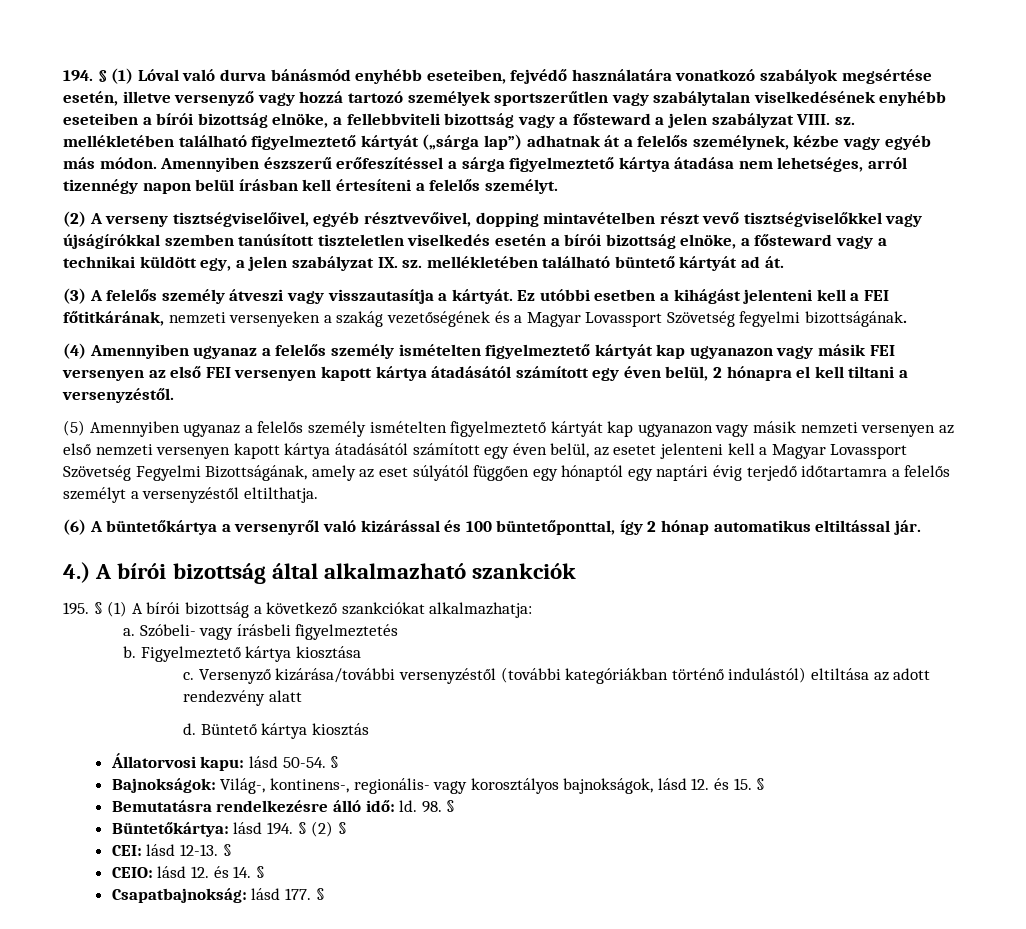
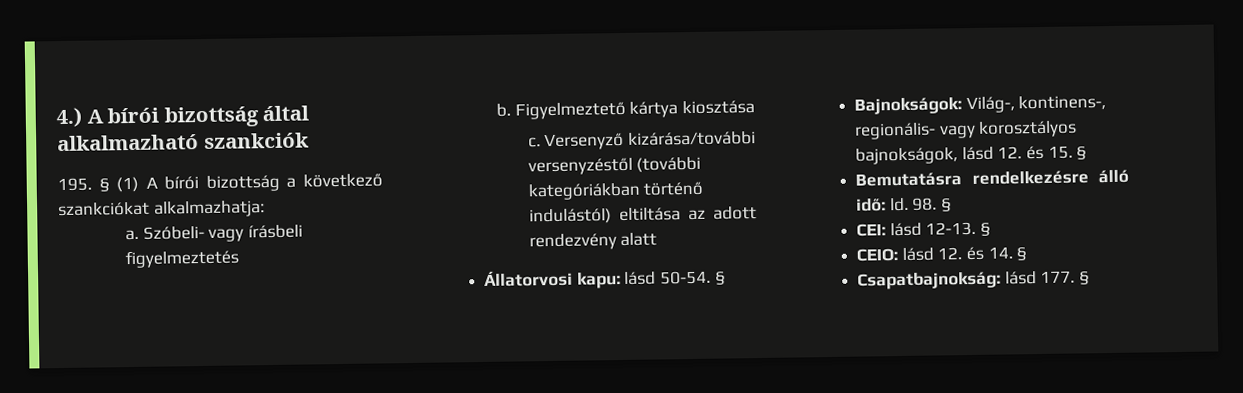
[63,68,932,84] [63,91,947,106] [63,113,855,128] [63,134,931,150] [63,157,908,172] [63,179,558,194] [63,211,923,227] [63,234,887,249] [63,256,784,271] [63,288,890,304] [63,311,908,327] [63,343,895,359] [62,366,909,381] [62,388,174,403] [63,420,954,437] [63,443,908,459] [63,465,951,481] [63,487,318,503] [63,519,921,535] 194. § (1) Lóval való durva bánásmód enyhébb eseteiben, fejvédő használatára vonatkozó szabályok megsértése esetén, illetve versenyző vagy hozzá tartozó személyek sportszerűtlen vagy szabálytalan viselkedésének enyhébb eseteiben a bírói bizottság elnöke, a fellebbviteli bizottság vagy a fősteward a jelen szabályzat VIII. sz. mellékletében található figyelmeztető kártyát („sárga lap”) adhatnak át a felelős személynek, kézbe vagy egyéb más módon. Amennyiben észszerű erőfeszítéssel a sárga figyelmeztető kártya átadása nem lehetséges, arról tizennégy napon belül írásban kell értesíteni a felelős személyt. // (2) A verseny tisztségviselőivel, egyéb résztvevőivel, dopping mintavételben részt vevő tisztségviselőkkel vagy újságírókkal szemben tanúsított tiszteletlen viselkedés esetén a bírói bizottság elnöke, a fősteward vagy a technikai küldött egy, a jelen szabályzat IX. sz. mellékletében található büntető kártyát ad át. // (3) A felelős személy átveszi vagy visszautasítja a kártyát. Ez utóbbi esetben a kihágást jelenteni kell a FEI főtitkárának, nemzeti versenyeken a szakág vezetőségének és a Magyar Lovassport Szövetség fegyelmi bizottságának. // (4) Amennyiben ugyanaz a felelős személy ismételten figyelmeztető kártyát kap ugyanazon vagy másik FEI versenyen az első FEI versenyen kapott kártya átadásától számított egy éven belül, 2 hónapra el kell tiltani a versenyzéstől. // (5) Amennyiben ugyanaz a felelős személy ismételten figyelmeztető kártyát kap ugyanazon vagy másik nemzeti versenyen az első nemzeti versenyen kapott kártya átadásától számított egy éven belül, az esetet jelenteni kell a Magyar Lovassport Szövetség Fegyelmi Bizottságának, amely az eset súlyától függően egy hónaptól egy naptári évig terjedő időtartamra a felelős személyt a versenyzéstől eltilthatja. // (6) A büntetőkártya a versenyről való kizárással és 100 büntetőponttal, így 2 hónap automatikus eltiltással jár. // -> (56, 117) none
[183,723,370,739] // d. Büntető kártya kiosztás -> (658, 239) none
[111,821,347,837] // Büntetőkártya: lásd 194. § (2) § -> (952, 205) none

